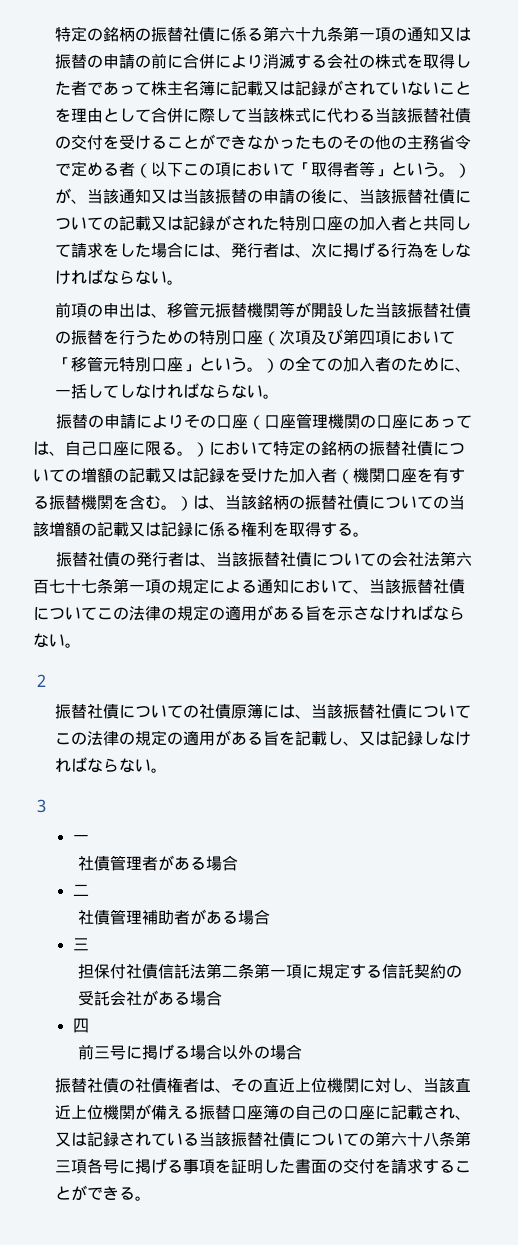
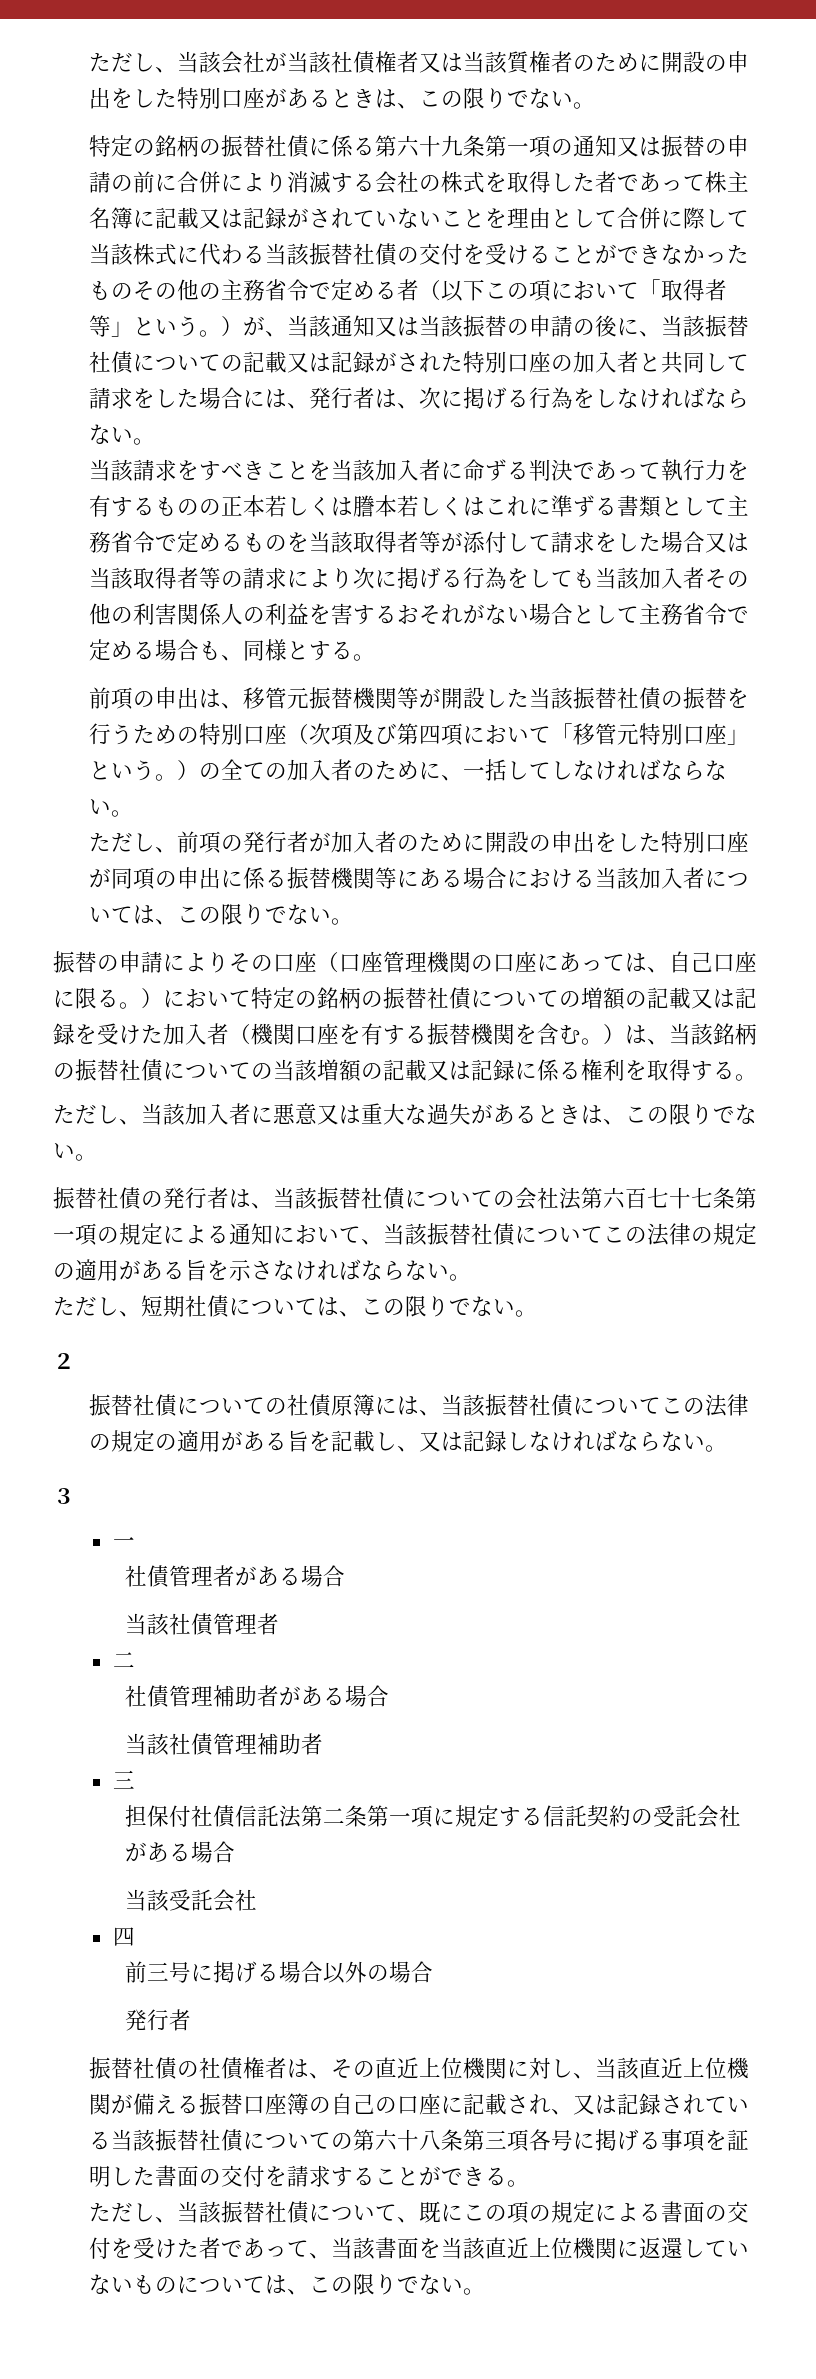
(55, 34) none -> [89,51,750,74] [89,87,596,109] ただし、当該会社が当該社債権者又は当該質権者のために開設の申出をした特別口座があるときは、この限りでない。 //
(184, 282) none -> [89,459,750,482] [89,495,750,518] [89,531,750,554] [89,567,750,590] [89,603,750,625] [89,639,376,661] // 当該請求をすべきことを当該加入者に命ずる判決であって執行力を有するものの正本若しくは謄本若しくはこれに準ずる書類として主務省令で定めるものを当該取得者等が添付して請求をした場合又は当該取得者等の請求により次に掲げる行為をしても当該加入者その他の利害関係人の利益を害するおそれがない場合として主務省令で定める場合も、同様とする。
(280, 396) none -> [89,831,750,854] [89,867,750,890] [89,903,354,925] // ただし、前項の発行者が加入者のために開設の申出をした特別口座が同項の申出に係る振替機関等にある場合における当該加入者については、この限りでない。
(369, 534) none -> [53,1103,757,1126] [53,1143,97,1161] // ただし、当該加入者に悪意又は重大な過失があるときは、この限りでない。
(81, 645) none -> [53,1295,537,1318] // ただし、短期社債については、この限りでない。
(238, 863) none -> [125,1613,280,1636] // 当該社債管理者
(270, 917) none -> [125,1733,324,1756] // 当該社債管理補助者
(222, 998) none -> [125,1889,258,1912] // 当該受託会社
(302, 1052) none -> [125,2009,192,2031] // 発行者
(152, 1198) none -> [89,2201,750,2224] [89,2237,750,2260] [89,2273,486,2295] // ただし、当該振替社債について、既にこの項の規定による書面の交付を受けた者であって、当該書面を当該直近上位機関に返還していないものについては、この限りでない。

